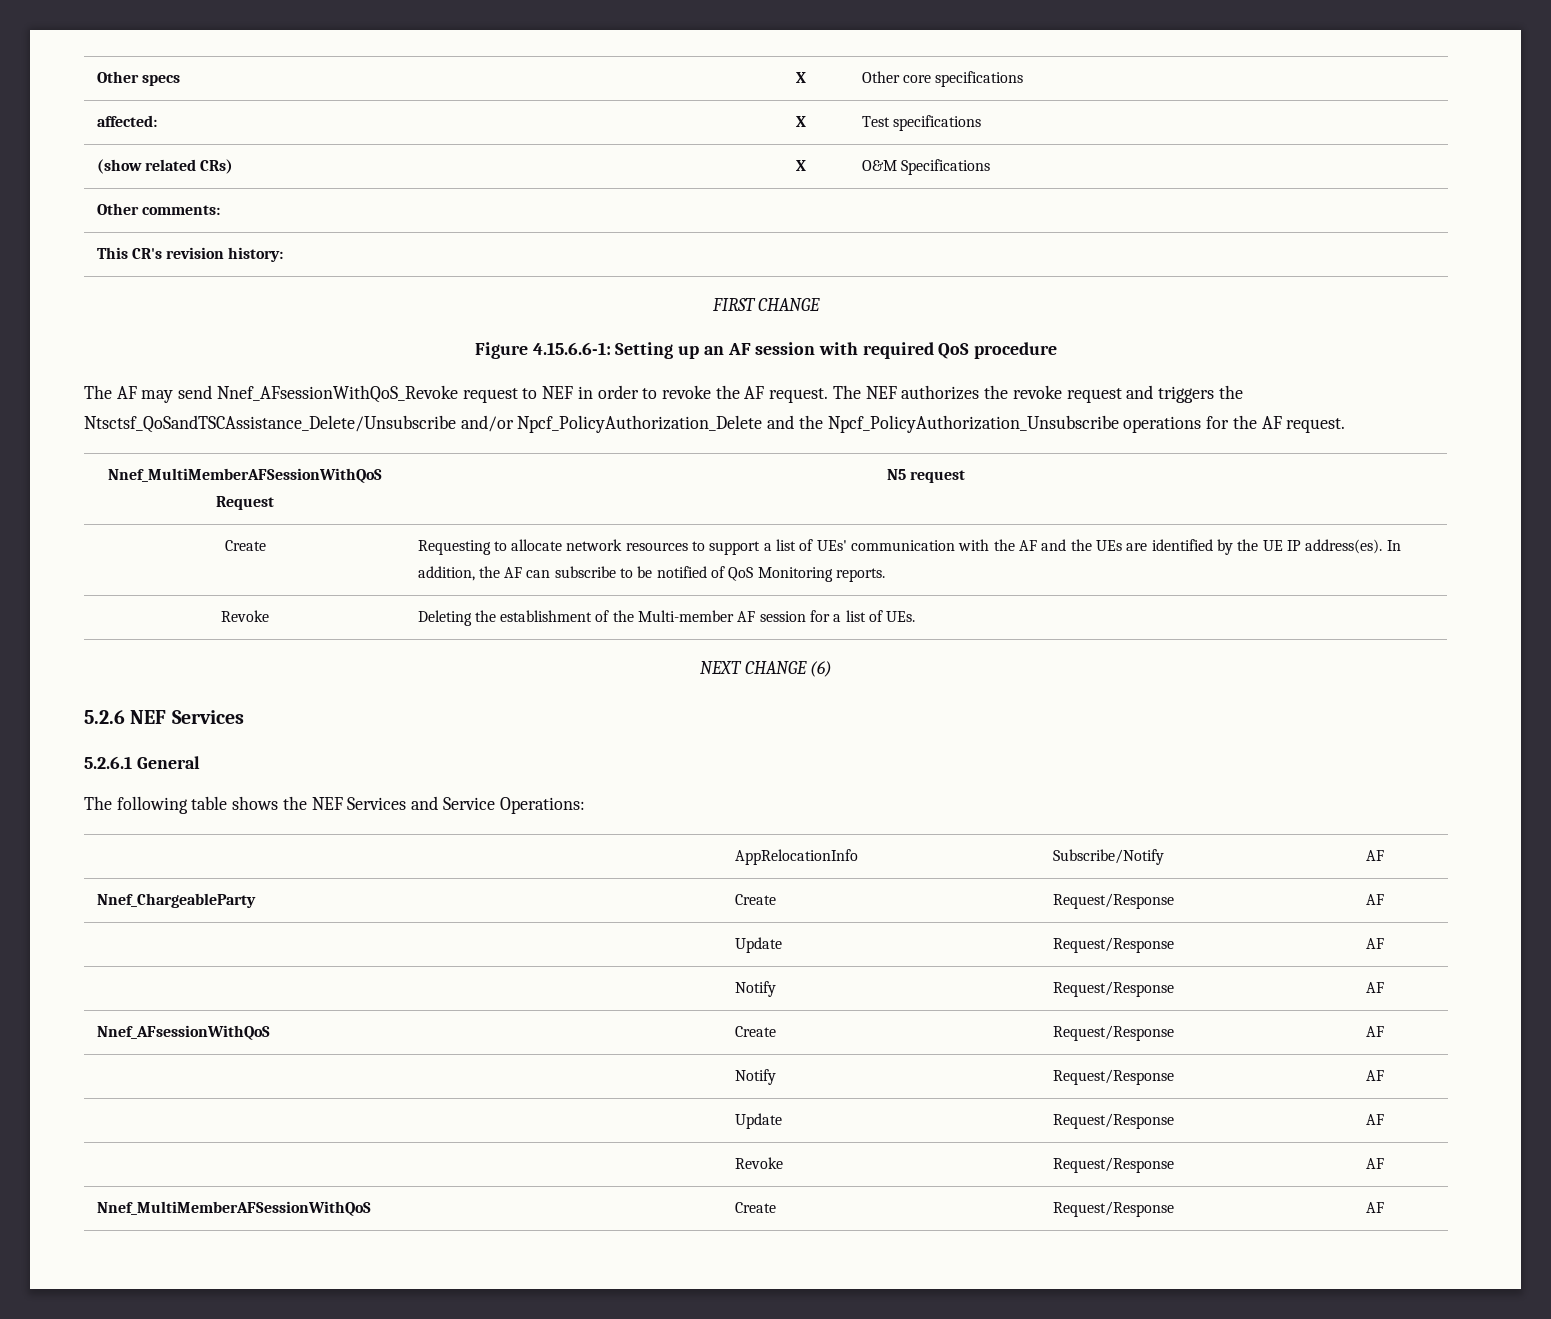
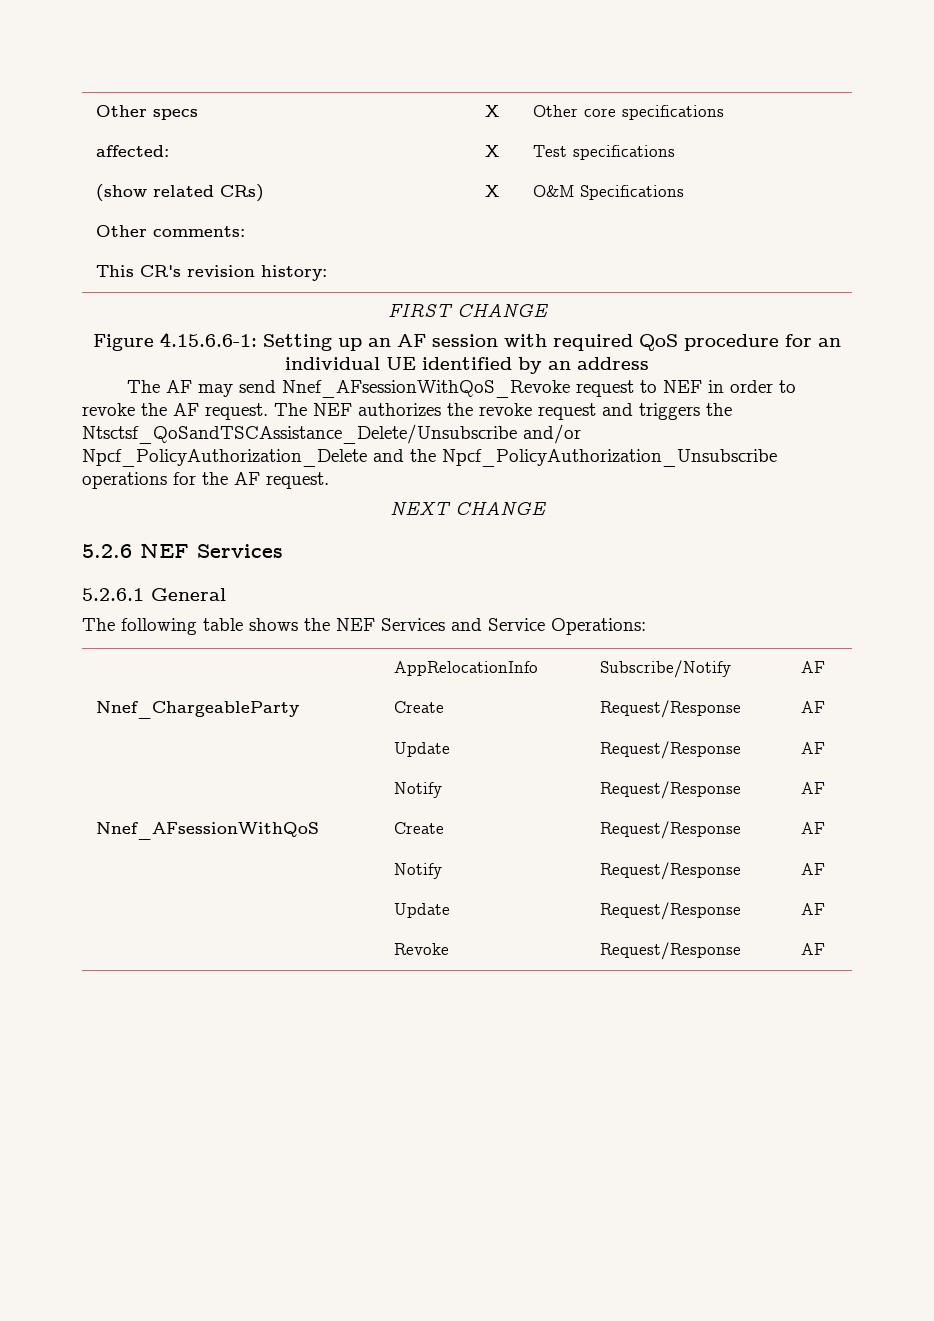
(1058, 350) none -> [785,334,841,347] [285,357,649,374] for an individual UE identified by an address
[108,468,382,483] [216,496,274,510] [886,469,966,483] [224,540,266,551] [417,539,1401,555] [417,566,886,582] [221,610,269,622] [417,610,916,626] // Nnef_MultiMemberAFSessionWithQoS Request | N5 request // Create | Requesting to allocate network resources to support a list of UEs' communication with the AF and the UEs are identified by the UE IP address(es). In addition, the AF can subscribe to be notified of QoS Monitoring reports. // Revoke | Deleting the establishment of the Multi-member AF session for a list of UEs. -> (329, 480) none
[810,661,833,677] (6) -> (546, 508) none
[96,1201,371,1216] [734,1202,776,1213] [1052,1201,1174,1217] [1365,1202,1384,1213] // Nnef_MultiMemberAFSessionWithQoS | Create | Request/Response | AF -> (826, 949) none

